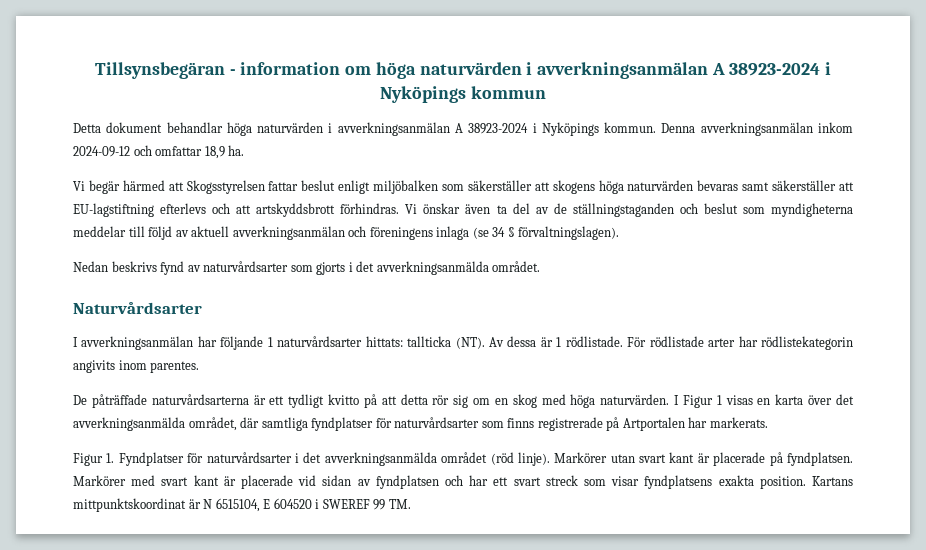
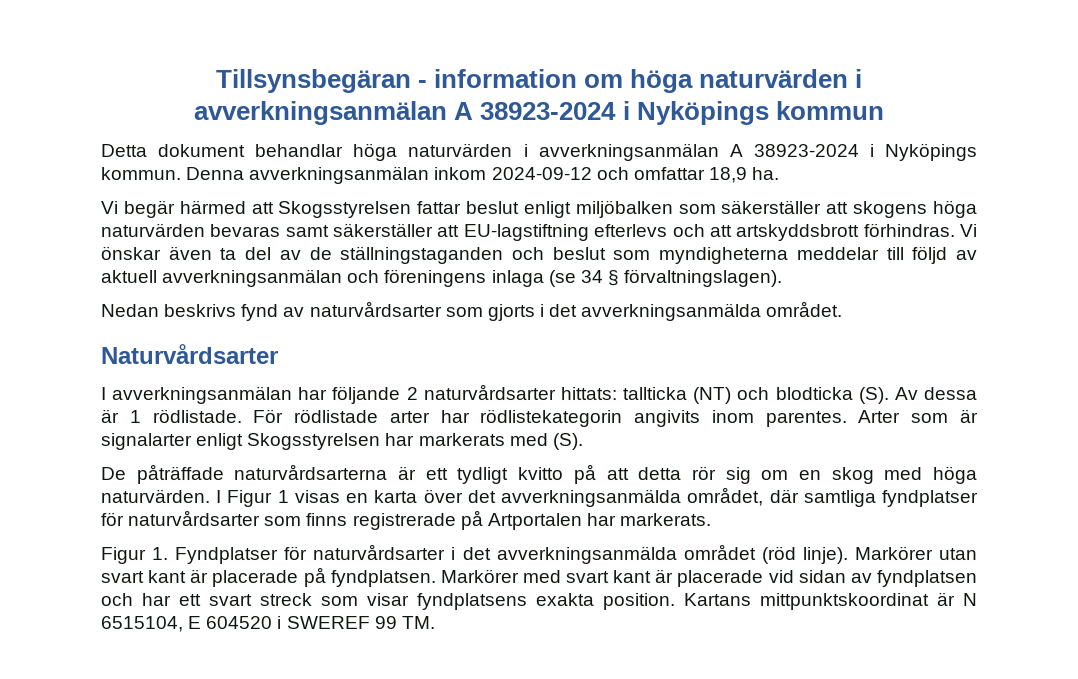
[267,337,273,347] 1 -> [406,387,418,400] 2
[455,337,485,349] (NT). -> [693,387,889,404] (NT) och blodticka (S).
(200, 367) none -> [858,409,978,423] [101,433,583,450] Arter som är signalarter enligt Skogsstyrelsen har markerats med (S).

